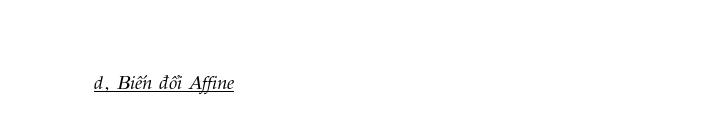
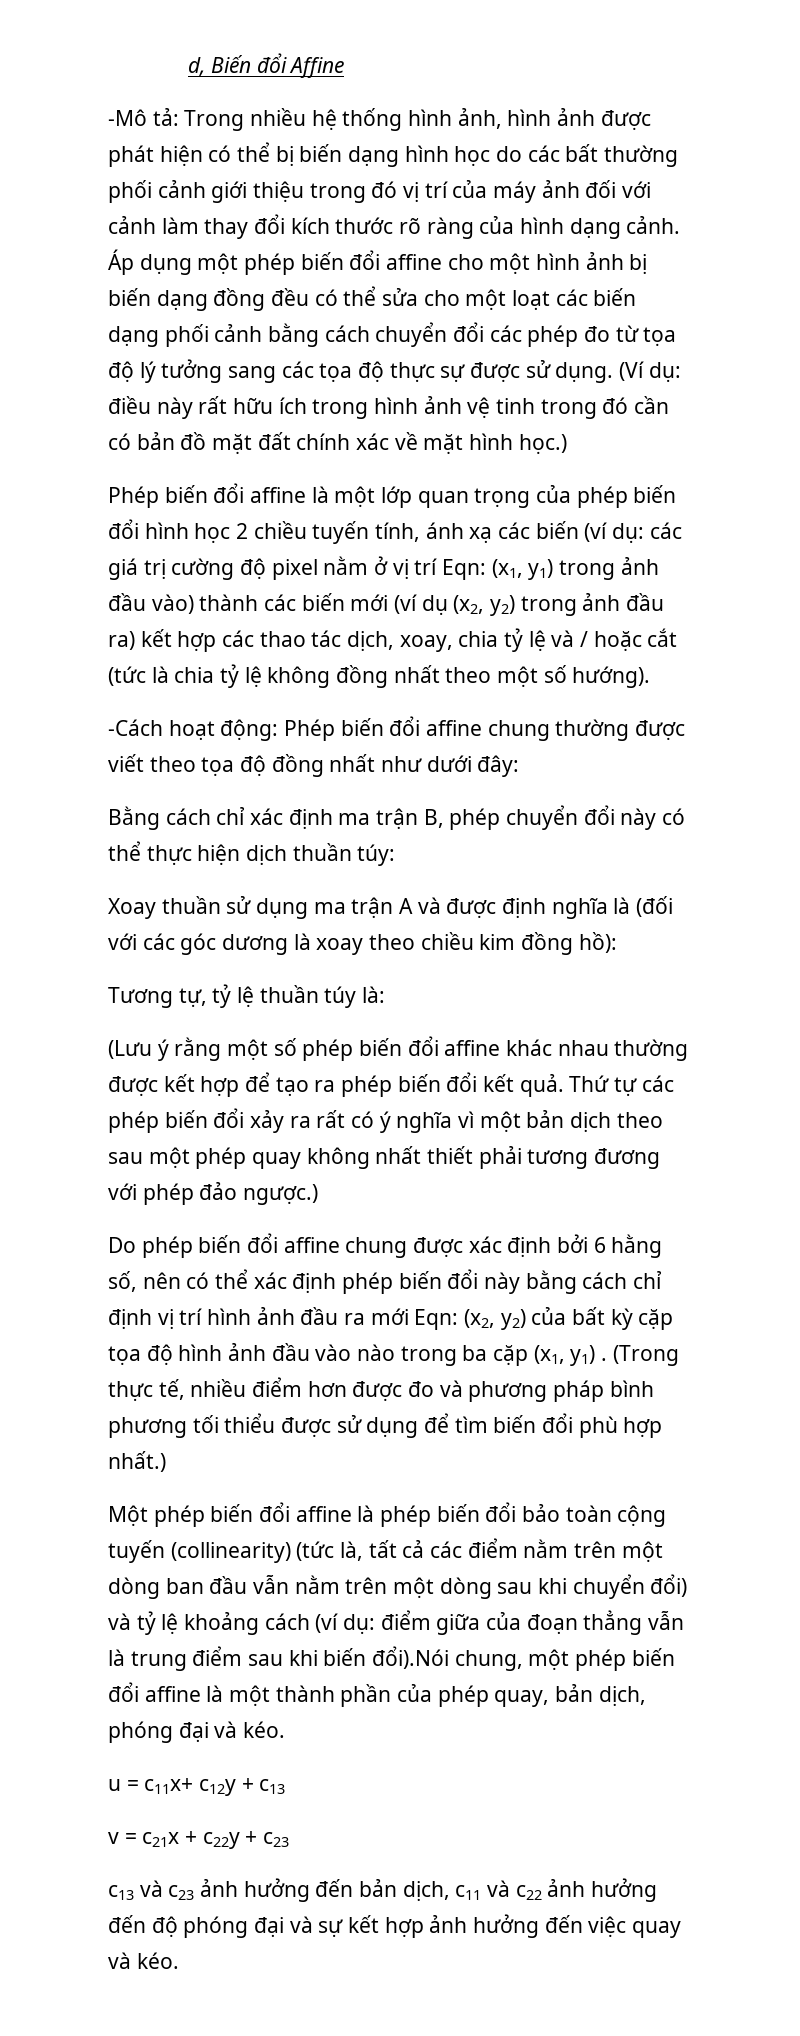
(235, 85) none -> [108,108,651,131] [108,142,679,167] [108,180,652,203] [108,214,681,239] [108,249,648,275] [108,286,637,311] [108,322,677,347] [108,359,681,383] [108,396,670,419] [108,432,567,454] [108,483,677,508] [108,519,682,544] [108,556,659,580] [108,593,665,616] [108,628,678,652] [108,664,651,688] [108,716,686,741] [108,754,520,777] [108,805,686,830] [108,841,396,866] [108,896,674,919] [108,932,617,955] [108,984,386,1008] [108,1036,689,1061] [108,1072,674,1097] [108,1108,663,1133] [108,1146,661,1169] [108,1182,319,1205] [108,1233,663,1258] [108,1269,663,1294] [108,1307,674,1330] [108,1343,679,1366] [108,1377,654,1402] [108,1413,663,1438] [108,1451,166,1472] [108,1502,667,1527] [108,1538,663,1563] [108,1574,688,1599] [108,1610,685,1635] [108,1646,675,1671] [108,1682,646,1707] [108,1721,286,1743] [108,1778,286,1796] [108,1831,290,1849] [108,1878,658,1902] [108,1914,682,1938] [108,1952,179,1969] // -Mô tả: Trong nhiều hệ thống hình ảnh, hình ảnh được phát hiện có thể bị biến dạng hình học do các bất thường phối cảnh giới thiệu trong đó vị trí của máy ảnh đối với cảnh làm thay đổi kích thước rõ ràng của hình dạng cảnh. Áp dụng một phép biến đổi affine cho một hình ảnh bị biến dạng đồng đều có thể sửa cho một loạt các biến dạng phối cảnh bằng cách chuyển đổi các phép đo từ tọa độ lý tưởng sang các tọa độ thực sự được sử dụng. (Ví dụ: điều này rất hữu ích trong hình ảnh vệ tinh trong đó cần có bản đồ mặt đất chính xác về mặt hình học.) // Phép biến đổi affine là một lớp quan trọng của phép biến đổi hình học 2 chiều tuyến tính, ánh xạ các biến (ví dụ: các giá trị cường độ pixel nằm ở vị trí Eqn: (x1, y1) trong ảnh đầu vào) thành các biến mới (ví dụ (x2, y2) trong ảnh đầu ra) kết hợp các thao tác dịch, xoay, chia tỷ lệ và / hoặc cắt (tức là chia tỷ lệ không đồng nhất theo một số hướng). // -Cách hoạt động: Phép biến đổi affine chung thường được viết theo tọa độ đồng nhất như dưới đây: // Bằng cách chỉ xác định ma trận B, phép chuyển đổi này có thể thực hiện dịch thuần túy: // Xoay thuần sử dụng ma trận A và được định nghĩa là (đối với các góc dương là xoay theo chiều kim đồng hồ): // Tương tự, tỷ lệ thuần túy là: // (Lưu ý rằng một số phép biến đổi affine khác nhau thường được kết hợp để tạo ra phép biến đổi kết quả. Thứ tự các phép biến đổi xảy ra rất có ý nghĩa vì một bản dịch theo sau một phép quay không nhất thiết phải tương đương với phép đảo ngược.) // Do phép biến đổi affine chung được xác định bởi 6 hằng số, nên có thể xác định phép biến đổi này bằng cách chỉ định vị trí hình ảnh đầu ra mới Eqn: (x2, y2) của bất kỳ cặp tọa độ hình ảnh đầu vào nào trong ba cặp (x1, y1) . (Trong thực tế, nhiều điểm hơn được đo và phương pháp bình phương tối thiểu được sử dụng để tìm biến đổi phù hợp nhất.) // Một phép biến đổi affine là phép biến đổi bảo toàn cộng tuyến (collinearity) (tức là, tất cả các điểm nằm trên một dòng ban đầu vẫn nằm trên một dòng sau khi chuyển đổi) và tỷ lệ khoảng cách (ví dụ: điểm giữa của đoạn thẳng vẫn là trung điểm sau khi biến đổi).Nói chung, một phép biến đổi affine là một thành phần của phép quay, bản dịch, phóng đại và kéo. // u = c11x+ c12y + c13 // v = c21x + c22y + c23 // c13 và c23 ảnh hưởng đến bản dịch, c11 và c22 ảnh hưởng đến độ phóng đại và sự kết hợp ảnh hưởng đến việc quay và kéo.

